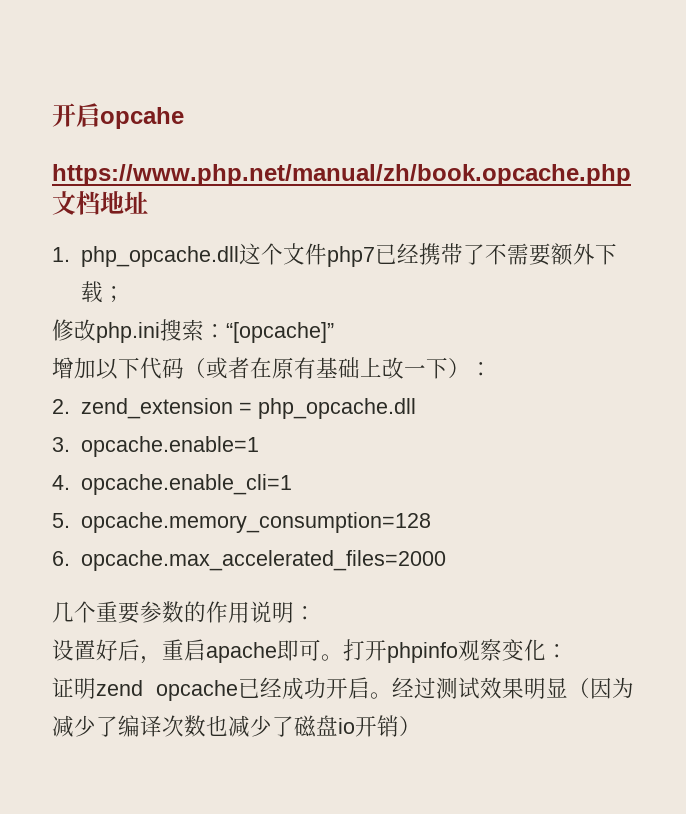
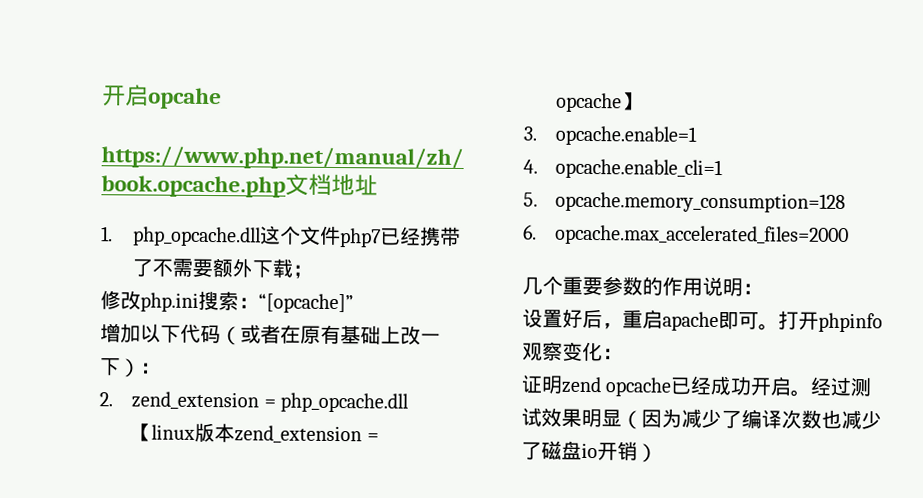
(416, 408) none -> [131,422,379,444] [556,92,643,113] 【linux版本zend_extension = opcache】

